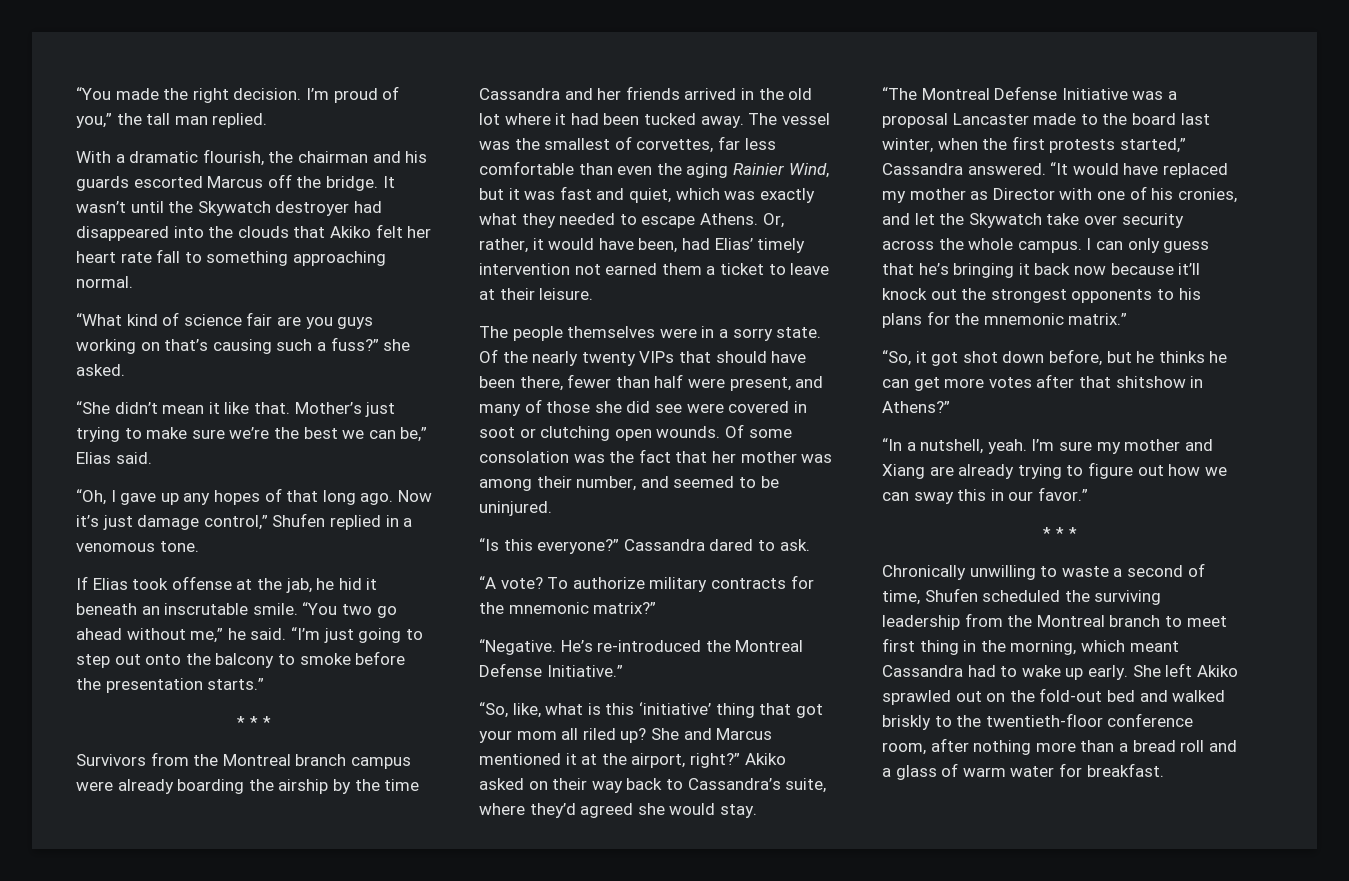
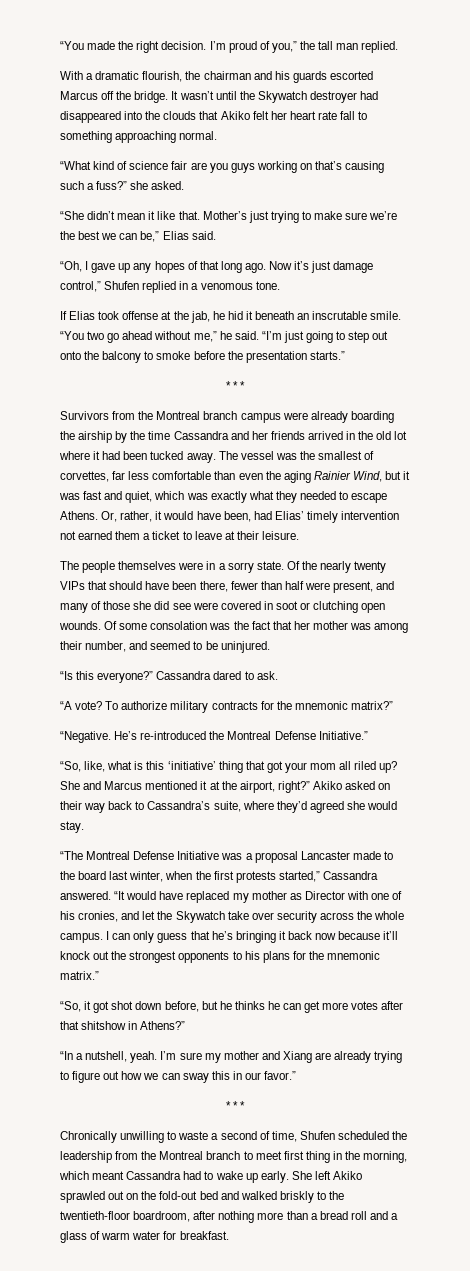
[1094,590,1162,605] surviving -> (408, 1135) none
[1107,713,1194,727] [882,742,926,755] conference room, -> [133,1211,191,1222] boardroom,

